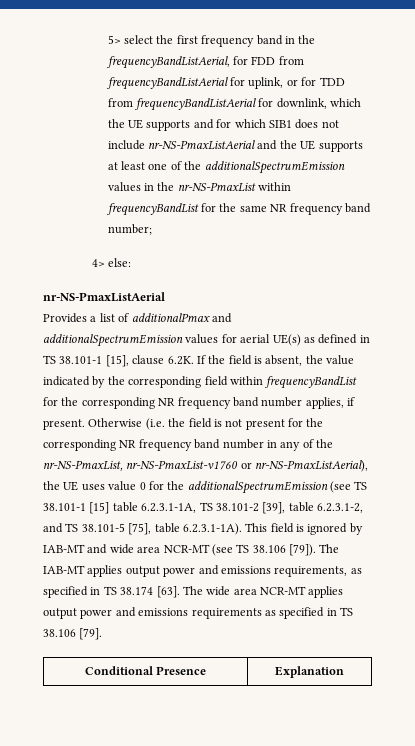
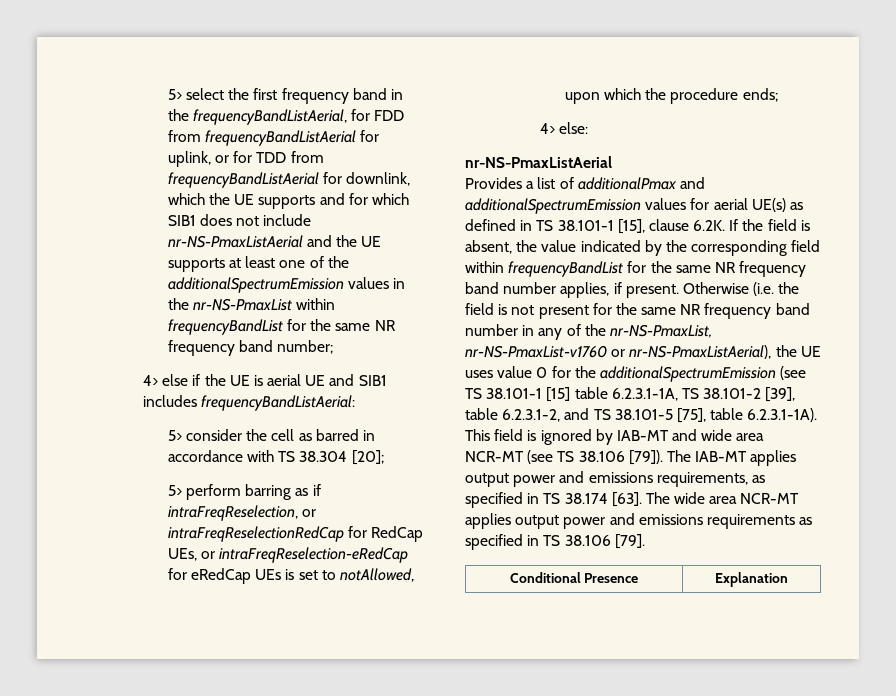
(152, 229) none -> [142,374,387,386] [142,395,356,411] [167,429,376,441] [167,450,384,465] [167,484,321,500] [167,505,317,521] [167,526,424,542] [167,547,409,563] [167,568,415,584] [564,88,778,104] // 4> else if the UE is aerial UE and SIB1 includes frequencyBandListAerial: // 5> consider the cell as barred in accordance with TS 38.304 [20]; // 5> perform barring as if intraFreqReselection, or intraFreqReselectionRedCap for RedCap UEs, or intraFreqReselection-eRedCap for eRedCap UEs is set to notAllowed, upon which the procedure ends;
[81,397,155,409] corresponding -> [675,265,711,273] same
[43,439,116,451] corresponding -> [641,307,677,315] same

